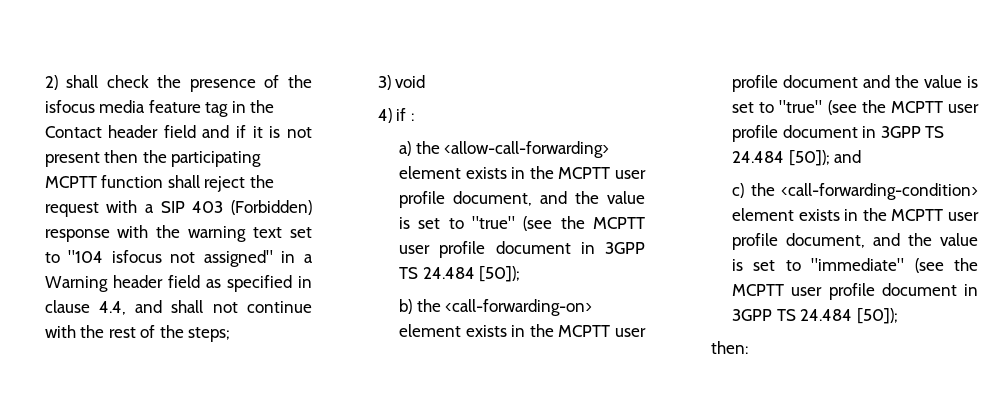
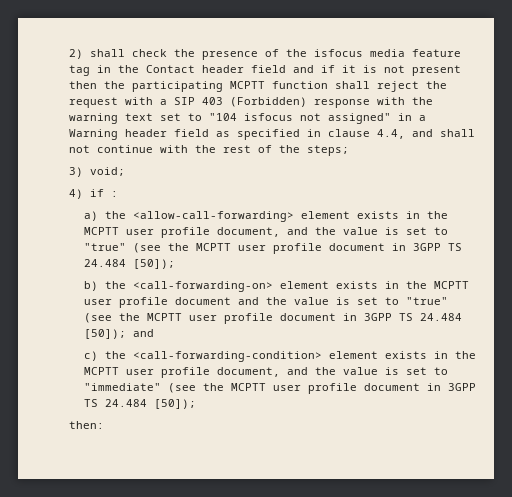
[395,75,426,88] void -> [89,167,125,176] void;

